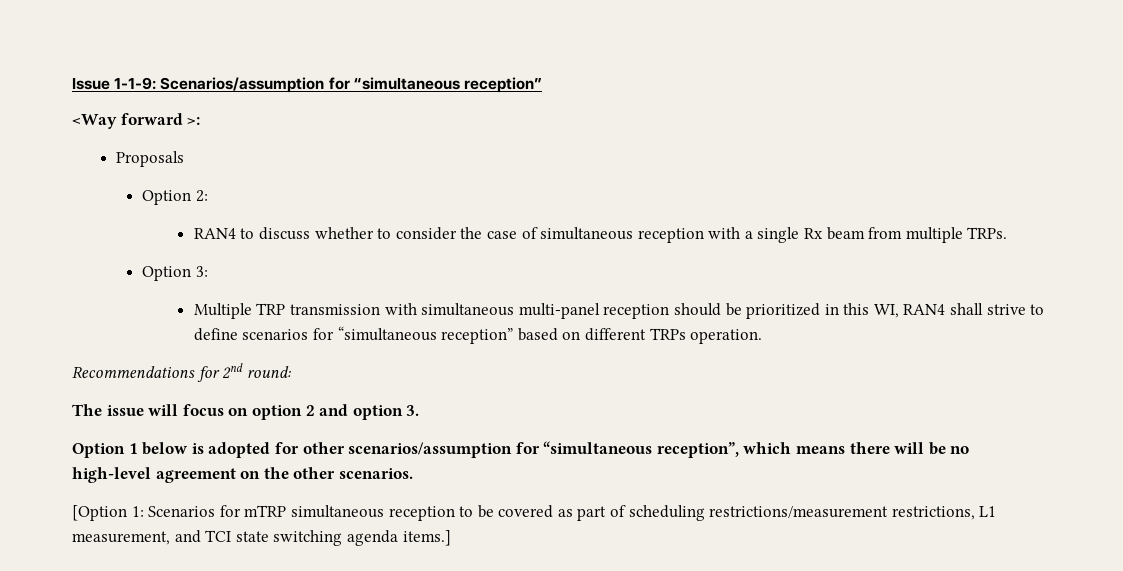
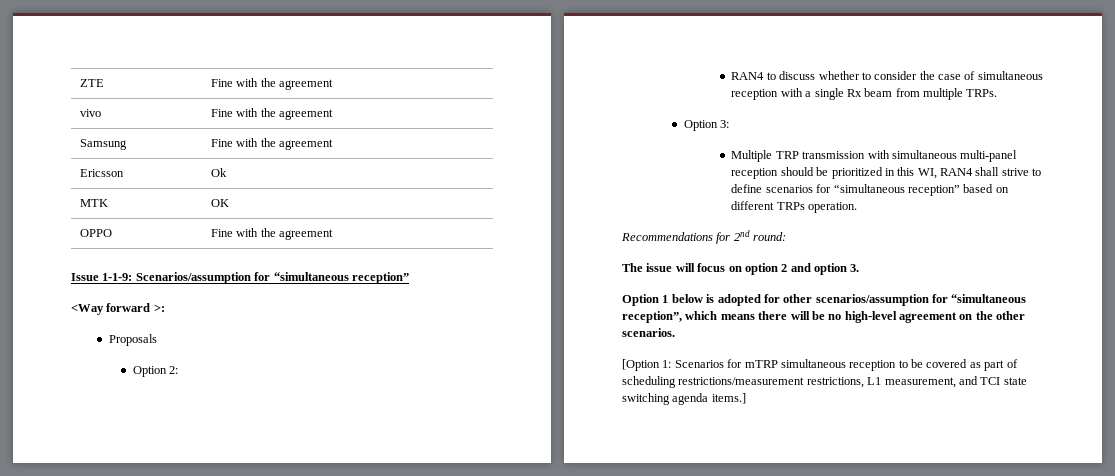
(72, 84) none -> [79,79,104,87] [210,78,333,90] [79,109,101,117] [210,108,333,120] [79,139,127,150] [210,138,333,150] [79,169,124,177] [210,168,227,177] [79,199,108,207] [210,199,229,207] [79,229,112,237] [210,228,333,240] ZTE | Fine with the agreement // vivo | Fine with the agreement // Samsung | Fine with the agreement // Ericsson | Ok // MTK | OK // OPPO | Fine with the agreement //

